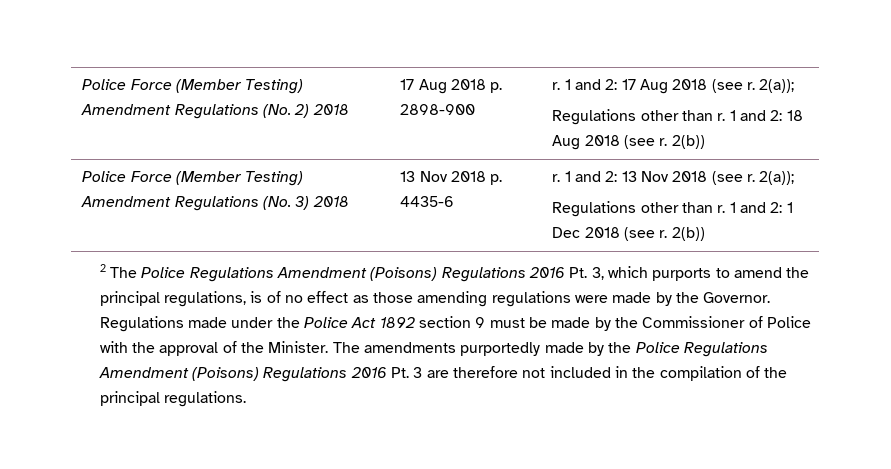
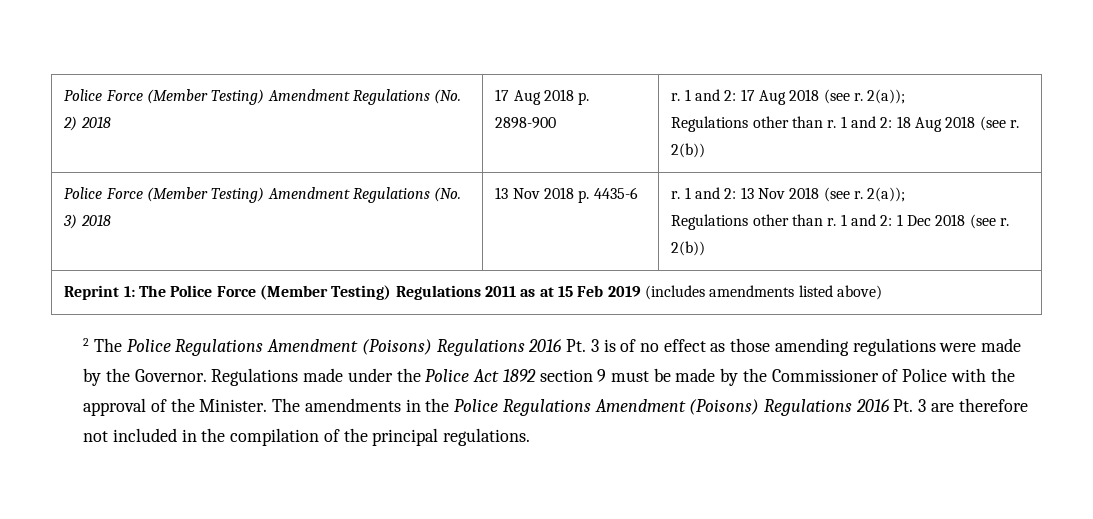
(705, 234) none -> [64,285,882,300] // Reprint 1: The Police Force (Member Testing) Regulations 2011 as at 15 Feb 2019 (includes amendments listed above)
[591,266,810,281] [99,291,247,307] 3, which purports to amend the principal regulations, -> [590,339,599,352] 3
[460,342,605,356] purportedly made by -> [405,399,421,412] in

